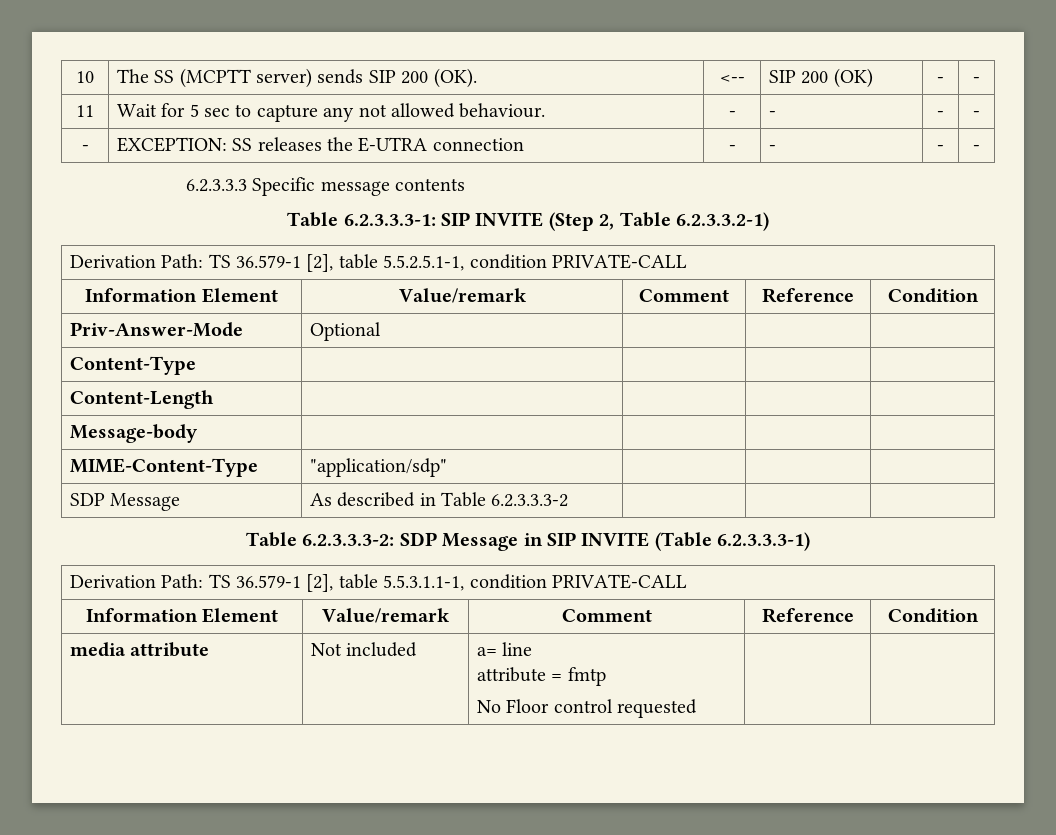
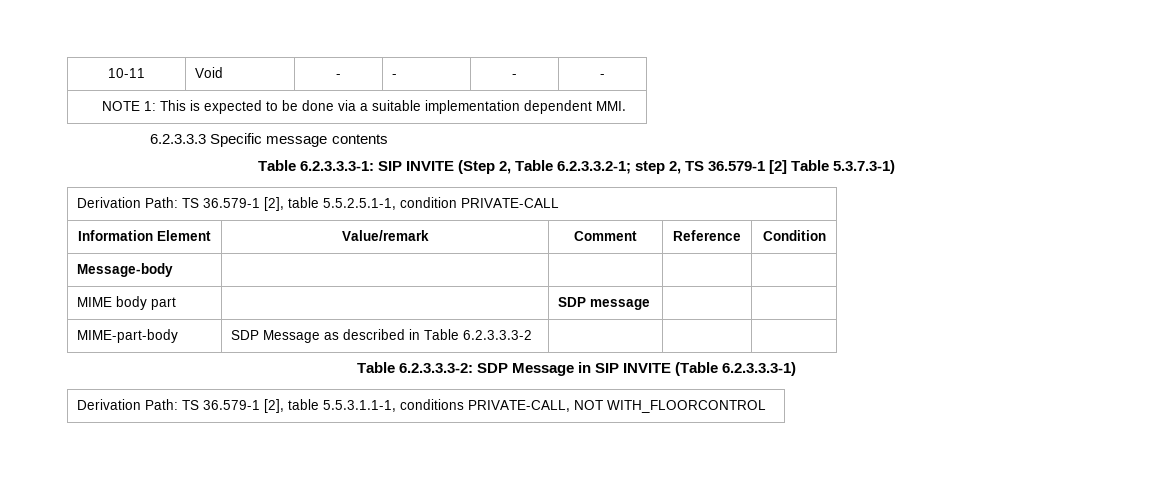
[76,71,94,83] [116,68,477,88] [719,75,745,83] [768,68,873,88] [937,77,944,83] [973,77,980,83] [76,105,94,117] [116,103,546,122] [728,111,736,117] [768,111,776,117] [937,111,944,117] [973,111,980,117] [81,145,89,151] [116,137,524,152] [728,145,736,151] [768,145,776,151] [937,145,944,151] [973,145,980,151] 10 | The SS (MCPTT server) sends SIP 200 (OK). | <-- | SIP 200 (OK) | - | - // 11 | Wait for 5 sec to capture any not allowed behaviour. | - | - | - | - // - | EXCEPTION: SS releases the E-UTRA connection | - | - | - | - -> [108,68,145,78] [195,67,224,78] [336,74,341,78] [392,74,398,78] [512,74,517,78] [600,74,605,78] [102,100,627,114] 10-11 | Void | - | - | - | - // NOTE 1: This is expected to be done via a suitable implementation dependent MMI.
[675,212,769,231] 6.2.3.3.2-1) -> [557,160,896,174] 6.2.3.3.2-1; step 2, TS 36.579-1 [2] Table 5.3.7.3-1)
[69,322,243,337] [309,322,381,341] [69,356,196,375] [69,390,214,409] [69,424,198,443] [69,458,258,477] [309,458,447,477] [69,493,181,511] [309,493,332,506] Priv-Answer-Mode | Optional | | | // Content-Type | | | | // Content-Length | | | | // Message-body | | | | // MIME-Content-Type | "application/sdp" | | | // SDP Message | As -> [77,263,174,277] [77,296,177,310] [558,297,651,310] [77,329,179,343] [231,330,340,343] Message-body | | | | // MIME body part | | SDP message | | // MIME-part-body | SDP Message as
[469,574,688,589] [85,608,279,623] [322,608,450,623] [561,609,652,622] [761,608,854,623] [887,608,979,623] [69,642,210,657] [310,642,418,657] [476,642,533,656] [476,667,606,686] [476,699,698,718] condition PRIVATE-CALL // Information Element | Value/remark | Comment | Reference | Condition // media attribute | Not included | a= line // attribute = fmtp // No Floor control requested | | -> [400,399,767,413] conditions PRIVATE-CALL, NOT WITH_FLOORCONTROL

